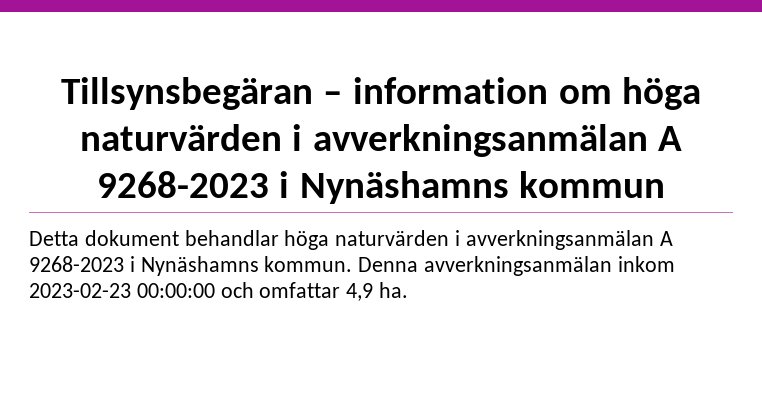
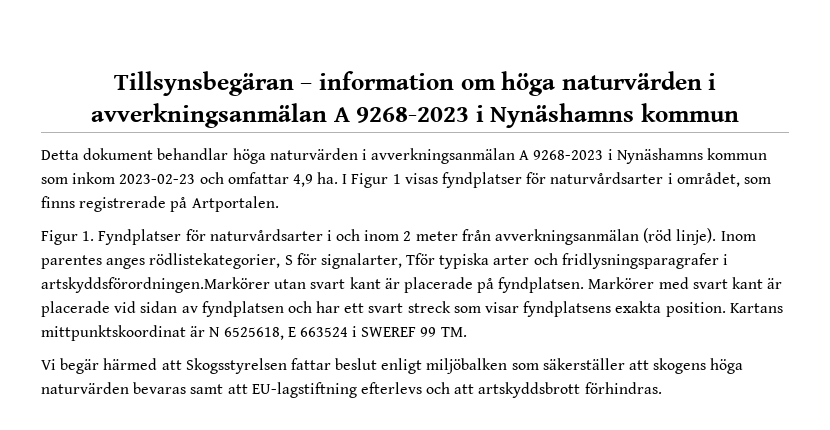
[264,256,613,276] kommun. Denna avverkningsanmälan -> [707,148,768,160] [41,177,68,184] kommun som
[136,283,215,298] 00:00:00 -> (196, 179) none
(409, 290) none -> [342,172,771,188] [41,196,279,212] [41,228,756,245] [41,253,729,269] [41,277,783,293] [41,301,783,317] [41,325,467,341] [41,358,744,374] [41,382,662,398] I Figur 1 visas fyndplatser för naturvårdsarter i området, som finns registrerade på Artportalen. // Figur 1. Fyndplatser för naturvårdsarter i och inom 2 meter från avverkningsanmälan (röd linje). Inom parentes anges rödlistekategorier, S för signalarter, Tför typiska arter och fridlysningsparagrafer i artskyddsförordningen.Markörer utan svart kant är placerade på fyndplatsen. Markörer med svart kant är placerade vid sidan av fyndplatsen och har ett svart streck som visar fyndplatsens exakta position. Kartans mittpunktskoordinat är N 6525618, E 663524 i SWEREF 99 TM. // Vi begär härmed att Skogsstyrelsen fattar beslut enligt miljöbalken som säkerställer att skogens höga naturvärden bevaras samt att EU-lagstiftning efterlevs och att artskyddsbrott förhindras.

